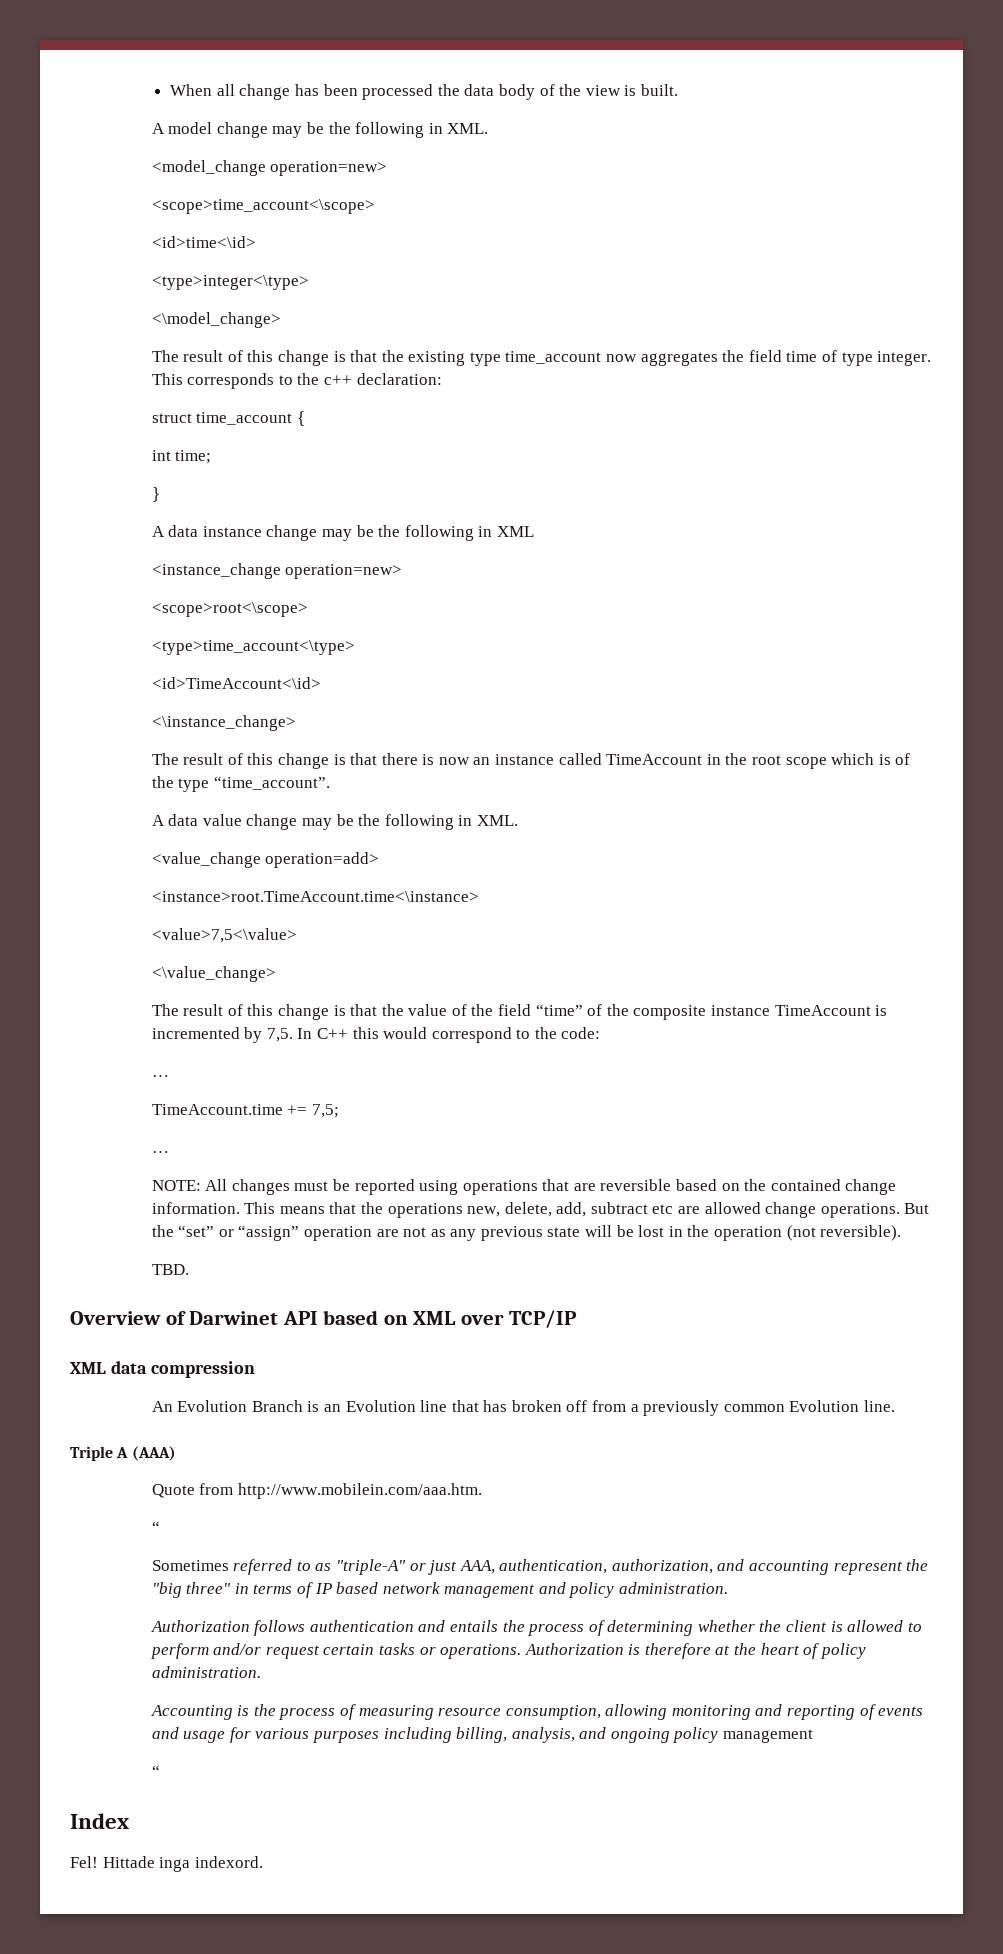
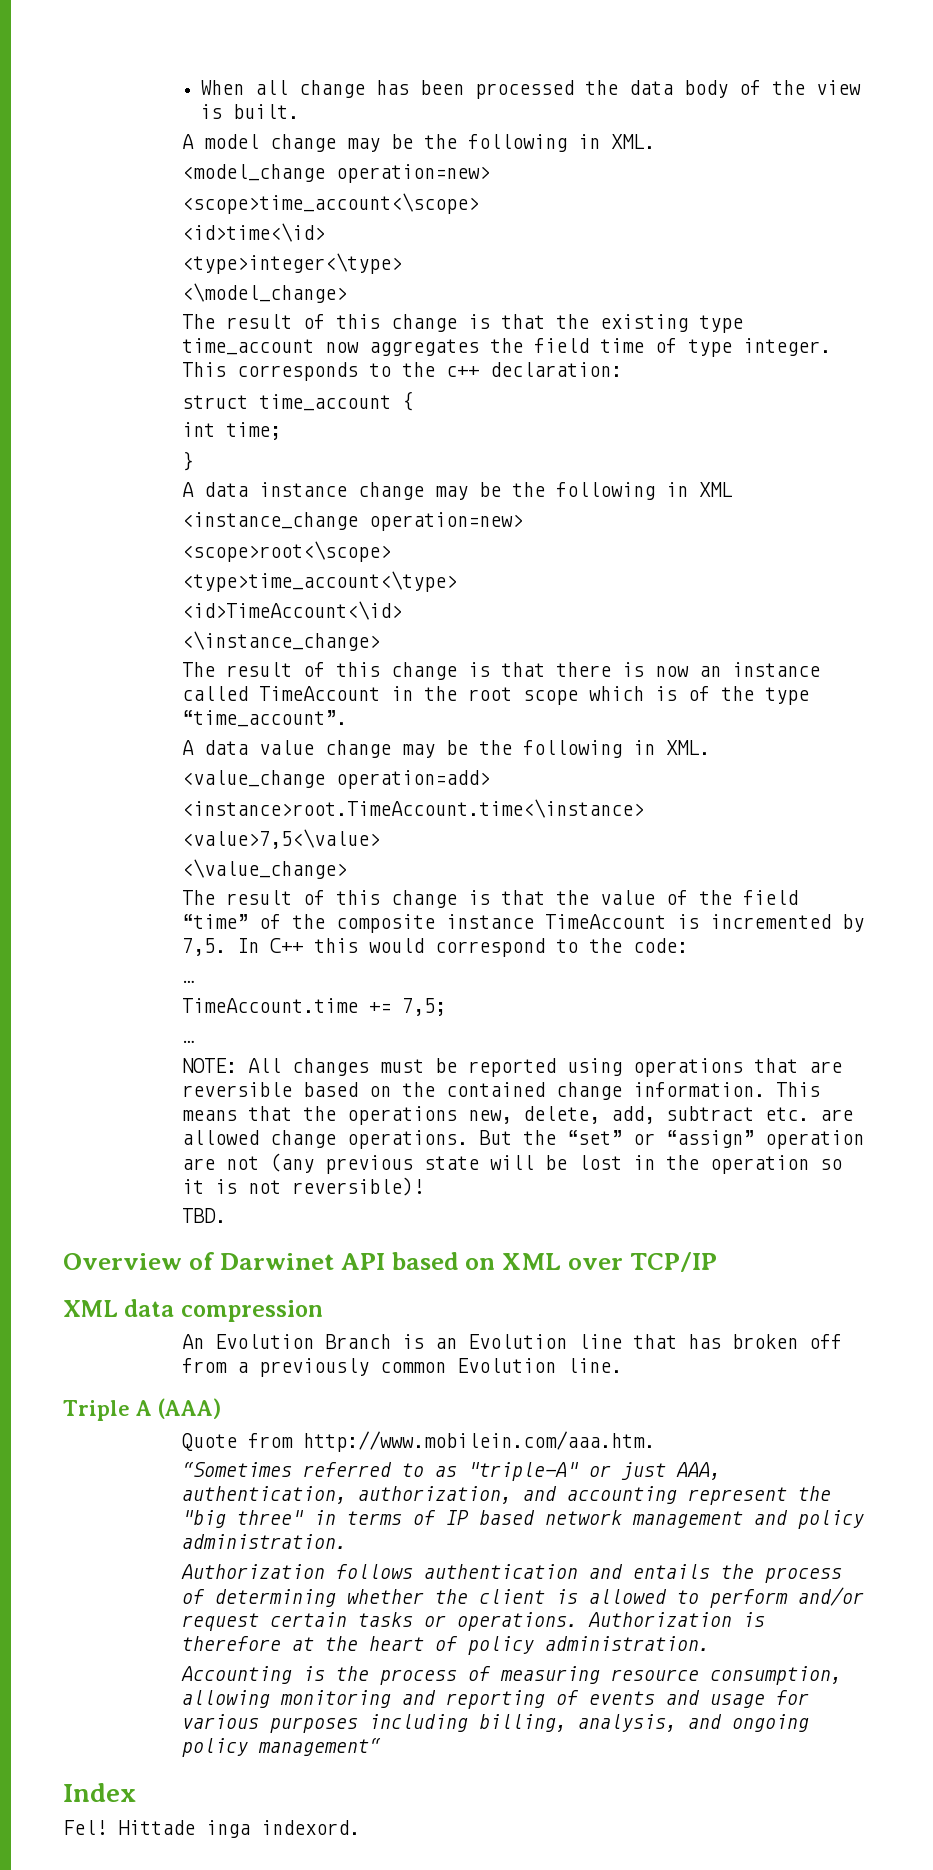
[652,1204,674,1214] etc -> [764,1107,809,1121] etc.
[430,1229,477,1241] as any -> [269,1153,314,1173] (any
[786,1225,902,1241] (not reversible). -> [819,1159,842,1170] [181,1177,424,1196] so it is not reversible)!
[151,1521,160,1533] [151,1560,229,1571] “ // Sometimes -> [181,1462,292,1477] “Sometimes
[723,1729,814,1743] [151,1765,160,1777] management // “ -> [257,1738,381,1756] management“

